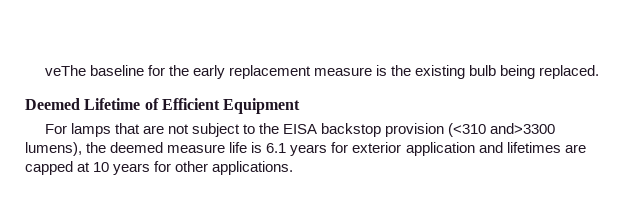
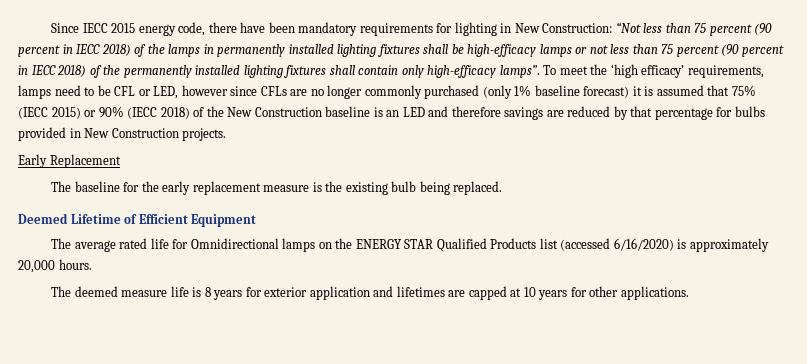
[44,65,86,76] veThe -> [51,22,773,36] [18,44,784,57] [18,64,764,78] [18,85,756,99] [18,106,765,120] [18,127,227,141] [18,154,121,168] [51,181,72,192] Since IECC 2015 energy code, there have been mandatory requirements for lighting in New Construction: “Not less than 75 percent (90 percent in IECC 2018) of the lamps in permanently installed lighting fixtures shall be high-efficacy lamps or not less than 75 percent (90 percent in IECC 2018) of the permanently installed lighting fixtures shall contain only high-efficacy lamps”. To meet the ‘high efficacy’ requirements, lamps need to be CFL or LED, however since CFLs are no longer commonly purchased (only 1% baseline forecast) it is assumed that 75% (IECC 2015) or 90% (IECC 2018) of the New Construction baseline is an LED and therefore savings are reduced by that percentage for bulbs provided in New Construction projects. // Early Replacement // The
[44,123,556,137] [25,142,107,156] For lamps that are not subject to the EISA backstop provision (<310 and>3300 lumens), the -> [51,238,769,252] [18,259,92,273] [51,286,72,297] The average rated life for Omnidirectional lamps on the ENERGY STAR Qualified Products list (accessed 6/16/2020) is approximately 20,000 hours. // The
[266,143,287,153] 6.1 -> [204,287,211,297] 8

